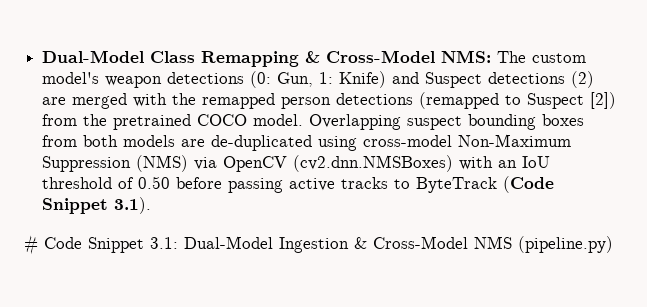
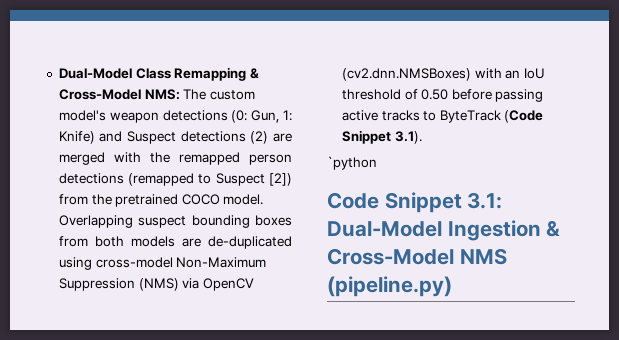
[24,235,38,255] # -> [327,156,377,170] `python //

